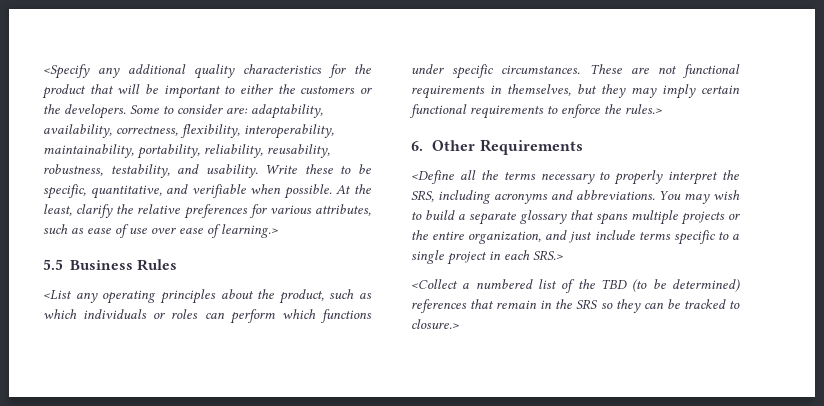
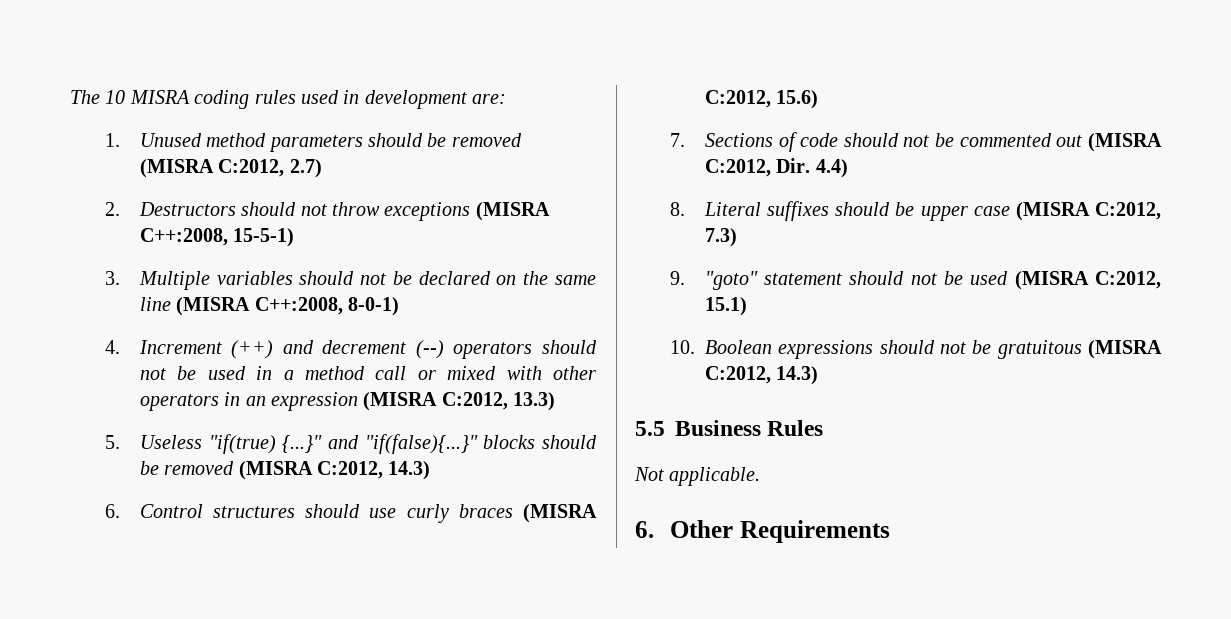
[43,64,371,79] [42,84,372,99] [43,104,323,119] [43,124,334,139] [43,144,330,159] [43,164,371,178] [43,184,371,199] [43,204,371,219] [43,224,278,238] [43,259,178,271] [43,289,372,304] [43,309,372,324] [411,64,740,79] [411,84,740,99] [409,104,662,119] [411,139,583,155] [411,170,739,185] [411,190,740,204] [411,210,740,225] [411,230,739,245] [411,250,563,265] [411,279,740,293] [411,299,740,313] [411,319,459,329] <Specify any additional quality characteristics for the product that will be important to either the customers or the developers. Some to consider are: adaptability, availability, correctness, flexibility, interoperability, maintainability, portability, reliability, reusability, robustness, testability, and usability. Write these to be specific, quantitative, and verifiable when possible. At the least, clarify the relative preferences for various attributes, such as ease of use over ease of learning.> // 5.5 Business Rules // <List any operating principles about the product, such as which individuals or roles can perform which functions under specific circumstances. These are not functional requirements in themselves, but they may imply certain functional requirements to enforce the rules.> // 6. Other Requirements // <Define all the terms necessary to properly interpret the SRS, including acronyms and abbreviations. You may wish to build a separate glossary that spans multiple projects or the entire organization, and just include terms specific to a single project in each SRS.> // <Collect a numbered list of the TBD (to be determined) references that remain in the SRS so they can be tracked to closure.> -> [70,90,507,109] [104,133,522,152] [139,159,322,178] [104,202,550,221] [139,228,295,247] [104,271,596,290] [139,297,400,316] [104,340,597,359] [139,366,596,380] [139,392,556,411] [104,434,598,454] [139,461,431,480] [104,504,598,523] [704,90,819,109] [669,132,1162,152] [704,158,848,178] [669,201,1161,221] [704,228,737,247] [669,271,1161,290] [704,297,747,316] [669,340,1162,359] [704,366,819,385] [635,420,824,436] [634,467,761,486] [635,520,890,543] The 10 MISRA coding rules used in development are: // 1. Unused method parameters should be removed (MISRA C:2012, 2.7) // 2. Destructors should not throw exceptions (MISRA C++:2008, 15-5-1) // 3. Multiple variables should not be declared on the same line (MISRA C++:2008, 8-0-1) // 4. Increment (++) and decrement (--) operators should not be used in a method call or mixed with other operators in an expression (MISRA C:2012, 13.3) // 5. Useless "if(true) {...}" and "if(false){...}" blocks should be removed (MISRA C:2012, 14.3) // 6. Control structures should use curly braces (MISRA C:2012, 15.6) // 7. Sections of code should not be commented out (MISRA C:2012, Dir. 4.4) // 8. Literal suffixes should be upper case (MISRA C:2012, 7.3) // 9. "goto" statement should not be used (MISRA C:2012, 15.1) // 10. Boolean expressions should not be gratuitous (MISRA C:2012, 14.3) // 5.5 Business Rules // Not applicable. // 6. Other Requirements

